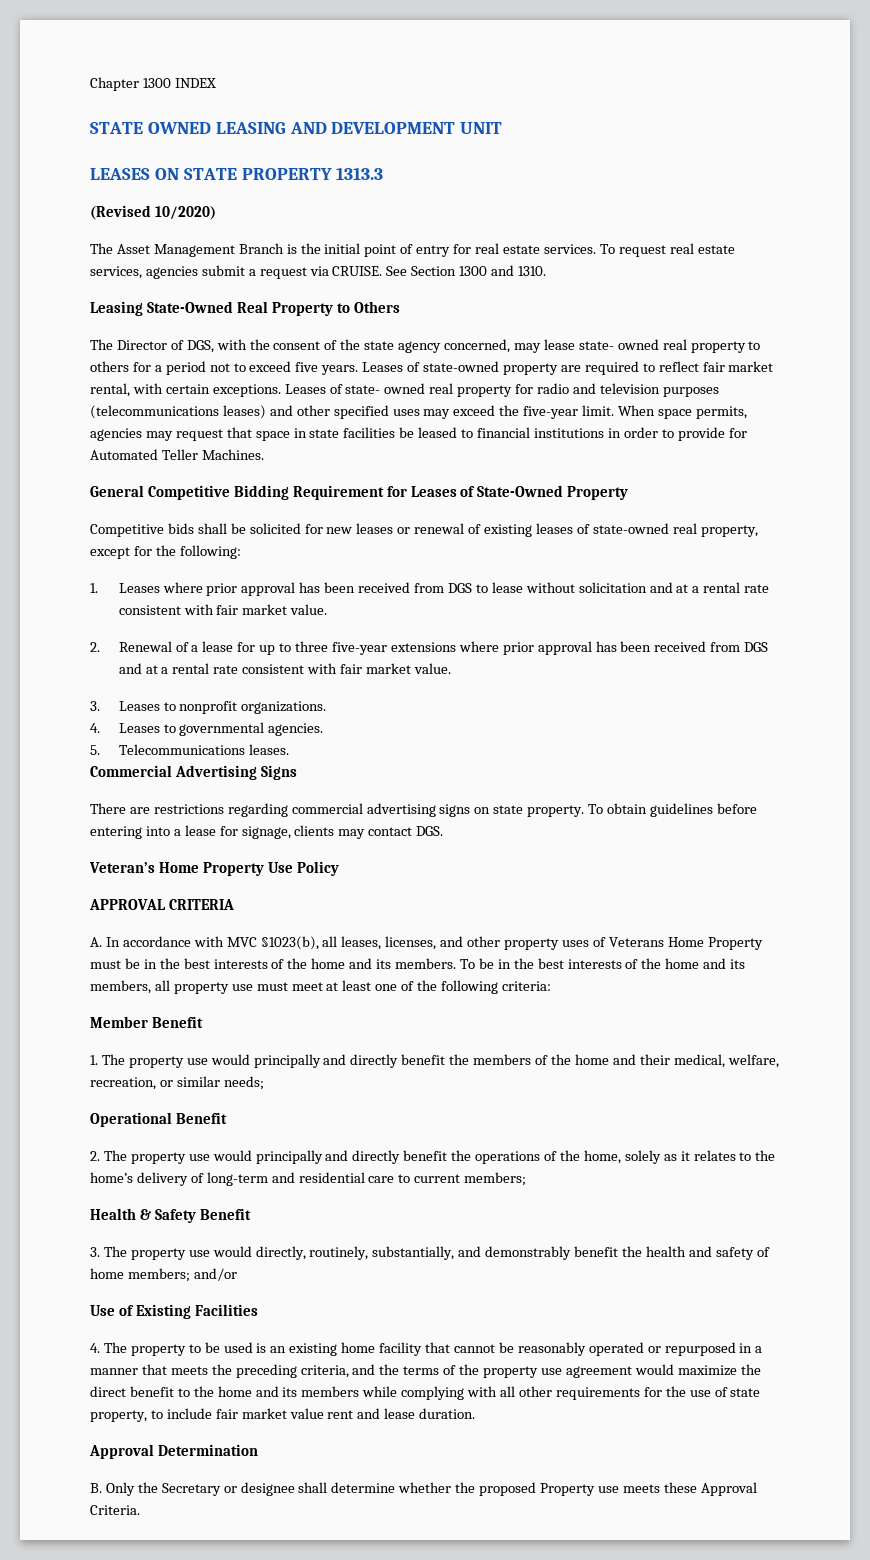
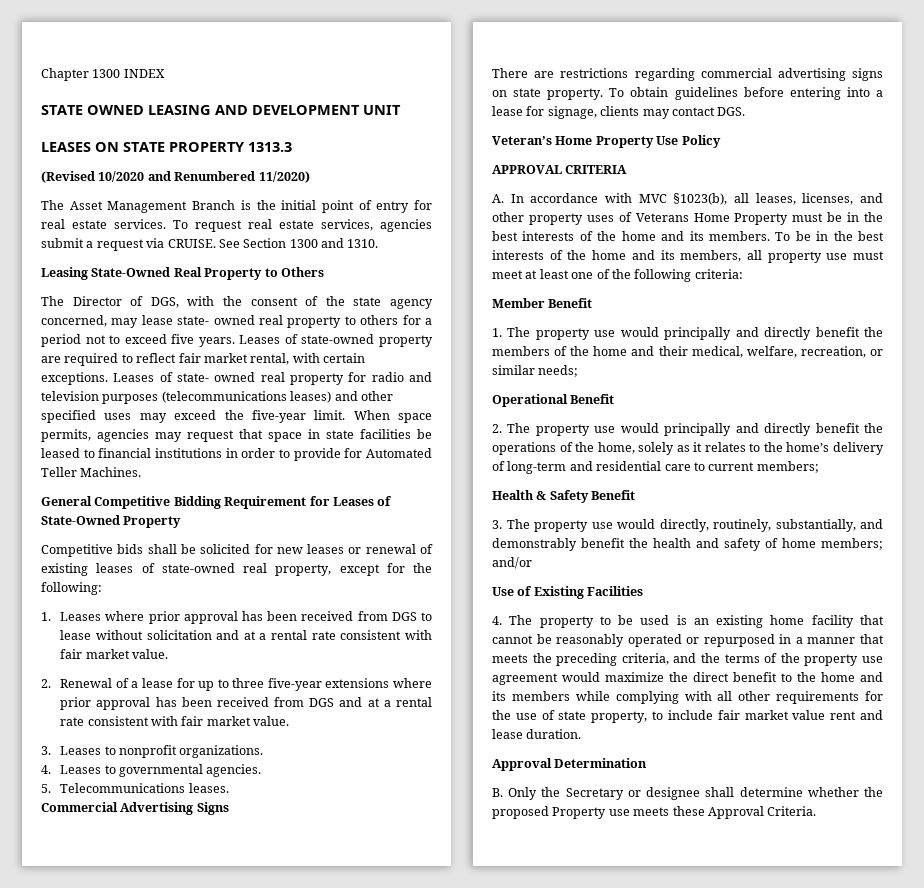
[154,206,216,220] 10/2020) -> [98,171,310,183] 10/2020 and Renumbered 11/2020)

